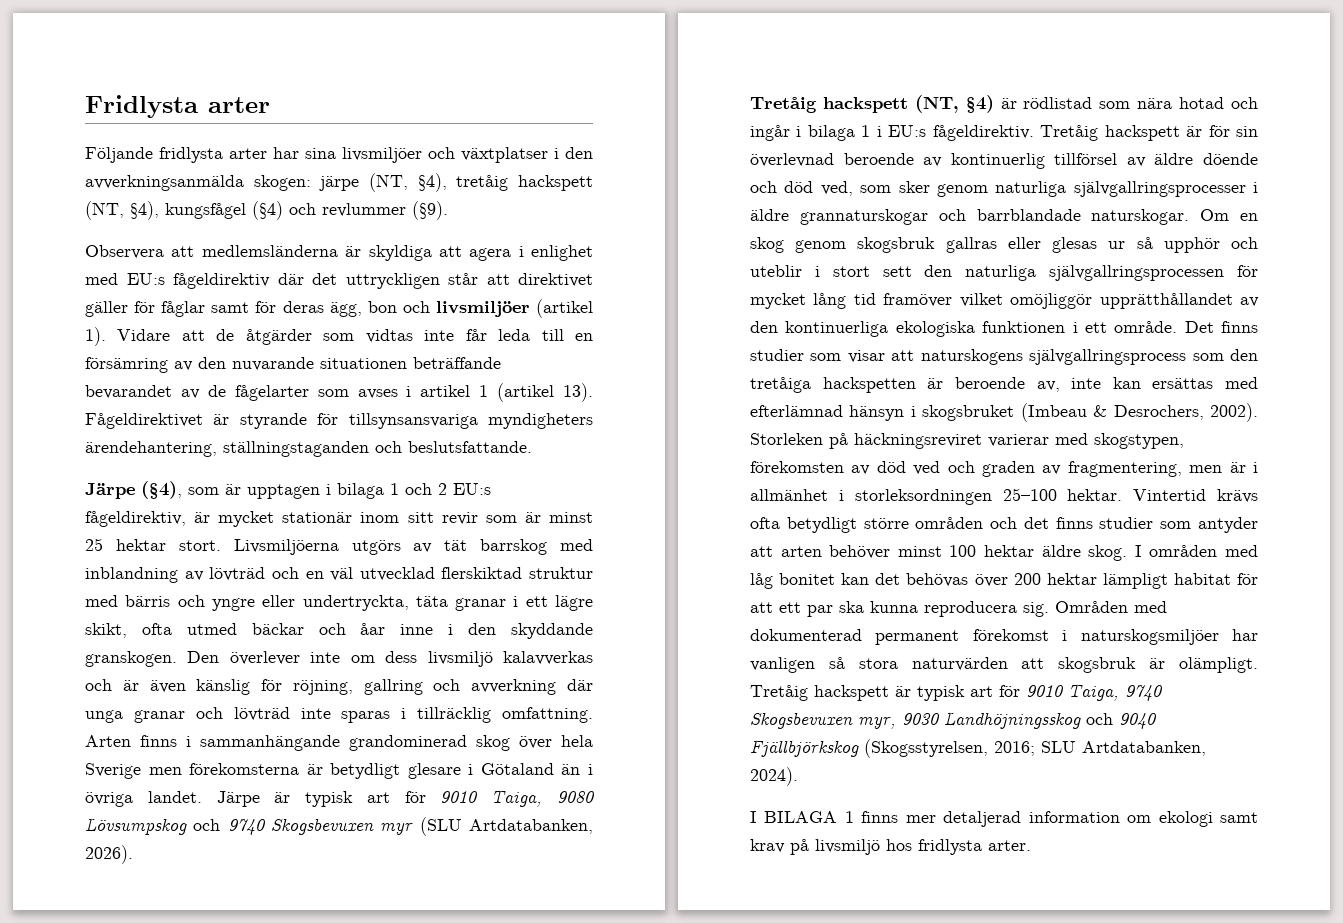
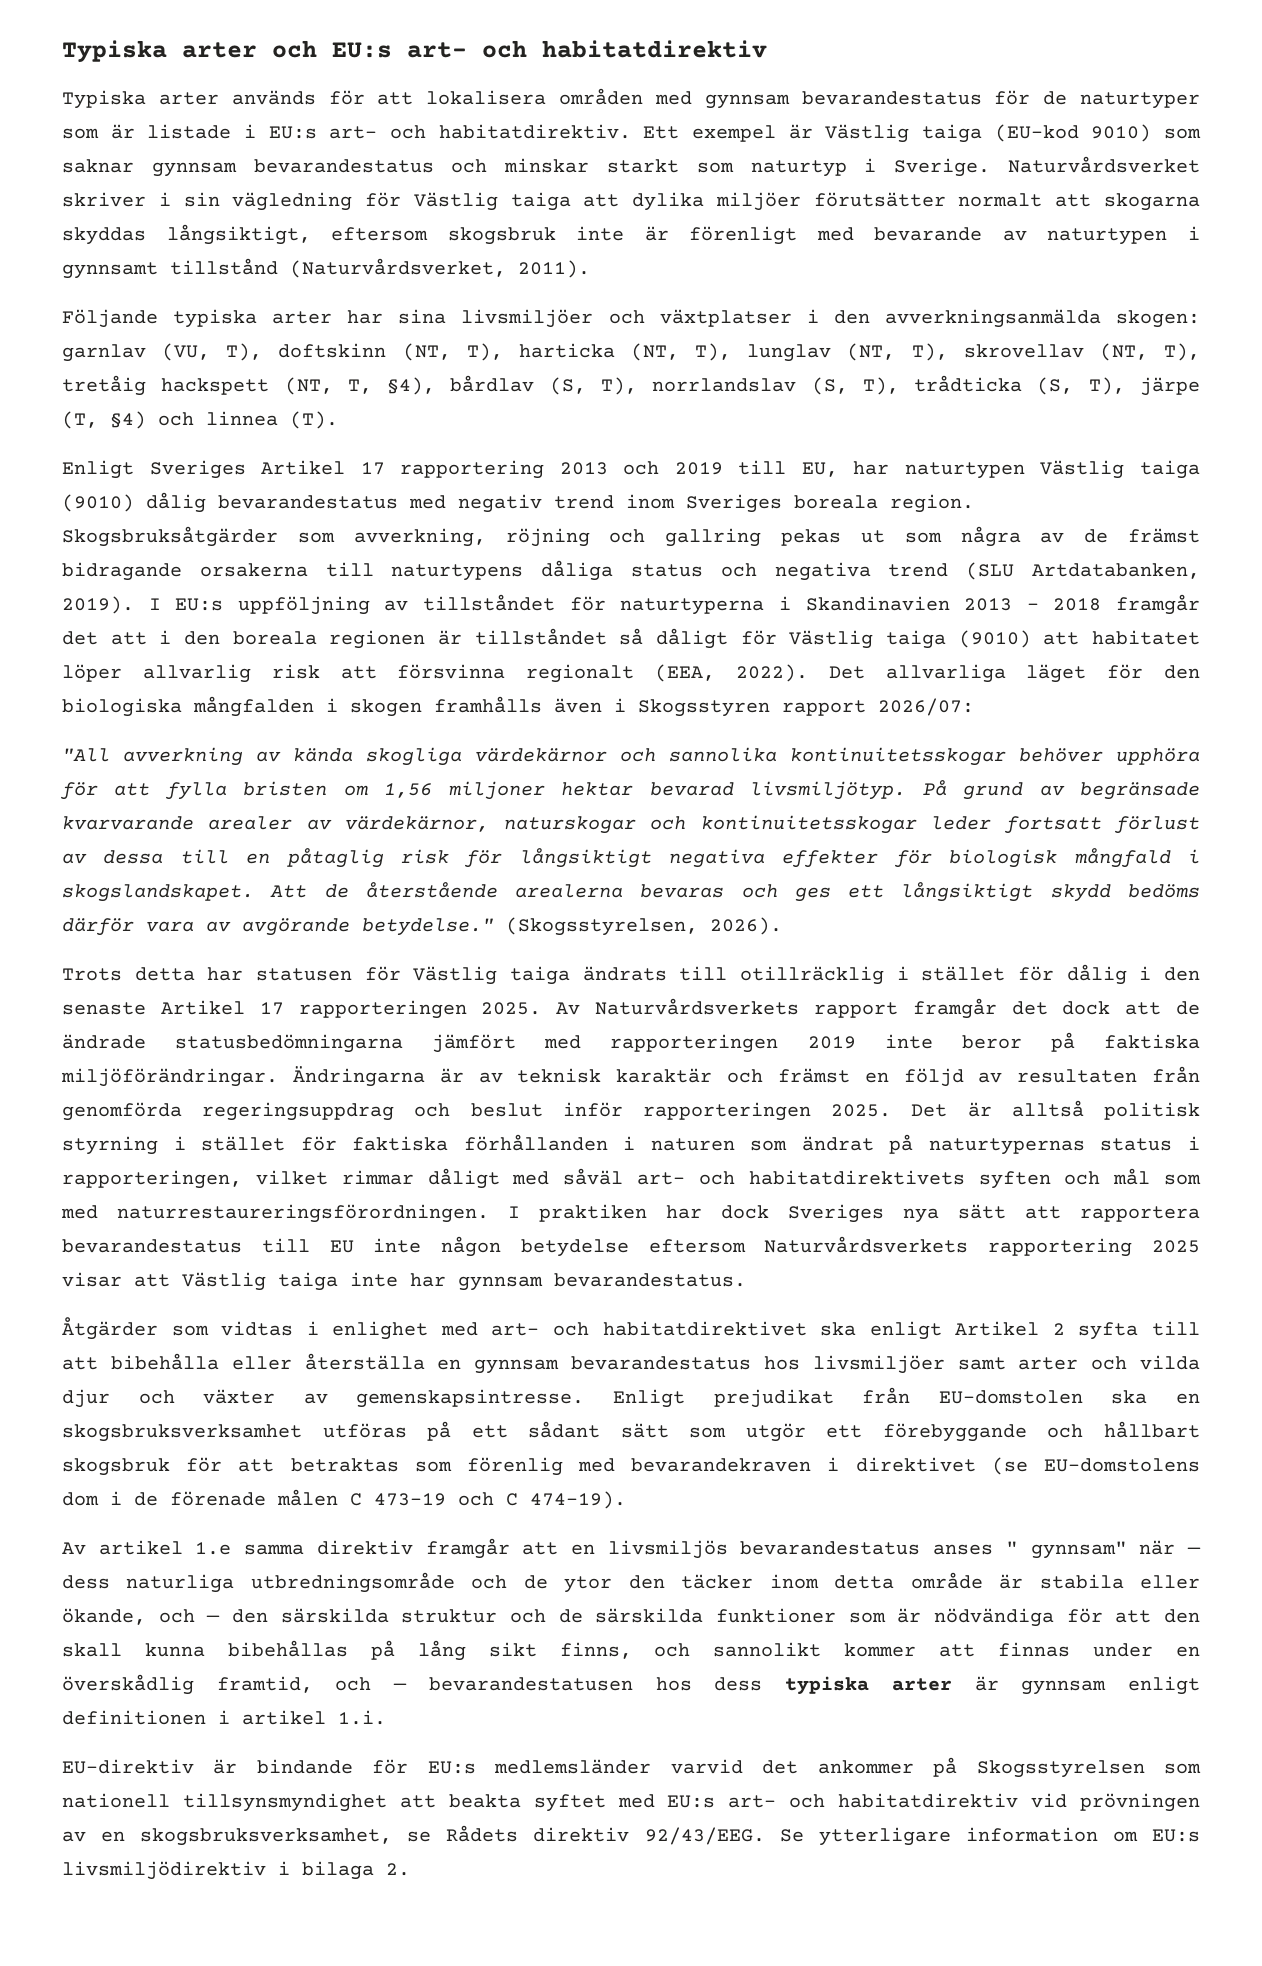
[85,95,270,118] Fridlysta arter -> [62,40,767,63] [62,88,1201,109] [62,124,1201,143] [62,156,1200,177] [62,192,1200,211] [62,224,1200,245] [62,258,590,279] Typiska arter och EU:s art- och habitatdirektiv // Typiska arter används för att lokalisera områden med gynnsam bevarandestatus för de naturtyper som är listade i EU:s art- och habitatdirektiv. Ett exempel är Västlig taiga (EU-kod 9010) som saknar gynnsam bevarandestatus och minskar starkt som naturtyp i Sverige. Naturvårdsverket skriver i sin vägledning för Västlig taiga att dylika miljöer förutsätter normalt att skogarna skyddas långsiktigt, eftersom skogsbruk inte är förenligt med bevarande av naturtypen i gynnsamt tillstånd (Naturvårdsverket, 2011).
[159,147,223,163] fridlysta -> [173,309,258,328] typiska
[319,173,593,192] [85,201,448,220] [85,245,593,261] [85,273,593,289] [85,299,593,318] [85,327,593,346] [85,357,501,373] [85,383,593,402] [85,413,593,429] [85,441,532,457] [85,481,491,499] [85,511,593,527] [85,538,593,555] [85,567,593,583] [85,595,593,611] [85,623,594,639] [85,651,593,667] [85,679,593,695] [85,707,593,723] [85,735,593,751] [85,763,593,779] [85,790,594,807] [85,817,593,836] [85,845,133,864] [750,95,1258,113] [750,125,1258,141] [750,153,1258,169] [750,181,1258,197] [750,209,1258,225] [750,237,1258,253] [750,265,1258,281] [750,293,1259,309] [750,321,1258,337] [750,349,1258,365] [750,377,1258,393] [750,403,1258,422] [750,433,1184,449] [750,461,1258,477] [750,488,1258,505] [750,517,1258,533] [750,545,1258,561] [750,573,1258,589] [750,601,1167,617] [750,629,1258,645] [750,657,1258,673] [750,684,1162,701] [750,712,1156,729] [750,739,1206,758] [750,767,798,786] [750,811,1258,827] [750,839,1031,855] järpe (NT, §4), tretåig hackspett (NT, §4), kungsfågel (§4) och revlummer (§9). // Observera att medlemsländerna är skyldiga att agera i enlighet med EU:s fågeldirektiv där det uttryckligen står att direktivet gäller för fåglar samt för deras ägg, bon och livsmiljöer (artikel 1). Vidare att de åtgärder som vidtas inte får leda till en försämring av den nuvarande situationen beträffande bevarandet av de fågelarter som avses i artikel 1 (artikel 13). Fågeldirektivet är styrande för tillsynsansvariga myndigheters ärendehantering, ställningstaganden och beslutsfattande. // Järpe (§4), som är upptagen i bilaga 1 och 2 EU:s fågeldirektiv, är mycket stationär inom sitt revir som är minst 25 hektar stort. Livsmiljöerna utgörs av tät barrskog med inblandning av lövträd och en väl utvecklad flerskiktad struktur med bärris och yngre eller undertryckta, täta granar i ett lägre skikt, ofta utmed bäckar och åar inne i den skyddande granskogen. Den överlever inte om dess livsmiljö kalavverkas och är även känslig för röjning, gallring och avverkning där unga granar och lövträd inte sparas i tillräcklig omfattning. Arten finns i sammanhängande grandominerad skog över hela Sverige men förekomsterna är betydligt glesare i Götaland än i övriga landet. Järpe är typisk art för 9010 Taiga, 9080 Lövsumpskog och 9740 Skogsbevuxen myr (SLU Artdatabanken, 2026). // Tretåig hackspett (NT, §4) är rödlistad som nära hotad och ingår i bilaga 1 i EU:s fågeldirektiv. Tretåig hackspett är för sin överlevnad beroende av kontinuerlig tillförsel av äldre döende och död ved, som sker genom naturliga självgallringsprocesser i äldre grannaturskogar och barrblandade naturskogar. Om en skog genom skogsbruk gallras eller glesas ur så upphör och uteblir i stort sett den naturliga självgallringsprocessen för mycket lång tid framöver vilket omöjliggör upprätthållandet av den kontinuerliga ekologiska funktionen i ett område. Det finns studier som visar att naturskogens självgallringsprocess som den tretåiga hackspetten är beroende av, inte kan ersättas med efterlämnad hänsyn i skogsbruket (Imbeau & Desrochers, 2002). Storleken på häckningsreviret varierar med skogstypen, förekomsten av död ved och graden av fragmentering, men är i allmänhet i storleksordningen 25–100 hektar. Vintertid krävs ofta betydligt större områden och det finns studier som antyder att arten behöver minst 100 hektar äldre skog. I områden med låg bonitet kan det behövas över 200 hektar lämpligt habitat för att ett par ska kunna reproducera sig. Områden med dokumenterad permanent förekomst i naturskogsmiljöer har vanligen så stora naturvärden att skogsbruk är olämpligt. Tretåig hackspett är typisk art för 9010 Taiga, 9740 Skogsbevuxen myr, 9030 Landhöjningsskog och 9040 Fjällbjörkskog (Skogsstyrelsen, 2016; SLU Artdatabanken, 2024). // I BILAGA 1 finns mer detaljerad information om ekologi samt krav på livsmiljö hos fridlysta arter. -> [62,343,1200,362] [62,375,1201,396] [62,411,338,429] [62,460,1200,479] [62,492,974,513] [62,526,1201,547] [62,560,1200,581] [62,594,1201,615] [62,628,1200,649] [62,664,1200,683] [62,696,974,717] [62,747,1200,766] [60,780,1200,800] [62,815,1200,834] [62,848,1200,868] [62,882,1200,902] [62,917,782,936] [62,964,1200,985] [62,998,1200,1019] [62,1032,1200,1053] [61,1066,1201,1087] [62,1100,1201,1121] [62,1134,1200,1155] [62,1168,1201,1189] [61,1204,1200,1223] [62,1236,1201,1257] [62,1272,746,1291] [62,1317,1200,1340] [62,1353,1200,1374] [62,1387,1200,1408] [62,1421,1200,1442] [62,1457,1200,1476] [62,1489,626,1509] [62,1538,1201,1559] [62,1572,1200,1593] [62,1608,1200,1627] [62,1640,1200,1661] [62,1674,1201,1695] [62,1710,386,1725] [62,1757,1202,1778] [62,1793,1200,1812] [62,1825,1200,1846] [62,1861,410,1880] garnlav (VU, T), doftskinn (NT, T), harticka (NT, T), lunglav (NT, T), skrovellav (NT, T), tretåig hackspett (NT, T, §4), bårdlav (S, T), norrlandslav (S, T), trådticka (S, T), järpe (T, §4) och linnea (T). // Enligt Sveriges Artikel 17 rapportering 2013 och 2019 till EU, har naturtypen Västlig taiga (9010) dålig bevarandestatus med negativ trend inom Sveriges boreala region. Skogsbruksåtgärder som avverkning, röjning och gallring pekas ut som några av de främst bidragande orsakerna till naturtypens dåliga status och negativa trend (SLU Artdatabanken, 2019). I EU:s uppföljning av tillståndet för naturtyperna i Skandinavien 2013 – 2018 framgår det att i den boreala regionen är tillståndet så dåligt för Västlig taiga (9010) att habitatet löper allvarlig risk att försvinna regionalt (EEA, 2022). Det allvarliga läget för den biologiska mångfalden i skogen framhålls även i Skogsstyren rapport 2026/07: // "All avverkning av kända skogliga värdekärnor och sannolika kontinuitetsskogar behöver upphöra för att fylla bristen om 1,56 miljoner hektar bevarad livsmiljötyp. På grund av begränsade kvarvarande arealer av värdekärnor, naturskogar och kontinuitetsskogar leder fortsatt förlust av dessa till en påtaglig risk för långsiktigt negativa effekter för biologisk mångfald i skogslandskapet. Att de återstående arealerna bevaras och ges ett långsiktigt skydd bedöms därför vara av avgörande betydelse." (Skogsstyrelsen, 2026). // Trots detta har statusen för Västlig taiga ändrats till otillräcklig i stället för dålig i den senaste Artikel 17 rapporteringen 2025. Av Naturvårdsverkets rapport framgår det dock att de ändrade statusbedömningarna jämfört med rapporteringen 2019 inte beror på faktiska miljöförändringar. Ändringarna är av teknisk karaktär och främst en följd av resultaten från genomförda regeringsuppdrag och beslut inför rapporteringen 2025. Det är alltså politisk styrning i stället för faktiska förhållanden i naturen som ändrat på naturtypernas status i rapporteringen, vilket rimmar dåligt med såväl art- och habitatdirektivets syften och mål som med naturrestaureringsförordningen. I praktiken har dock Sveriges nya sätt att rapportera bevarandestatus till EU inte någon betydelse eftersom Naturvårdsverkets rapportering 2025 visar att Västlig taiga inte har gynnsam bevarandestatus. // Åtgärder som vidtas i enlighet med art- och habitatdirektivet ska enligt Artikel 2 syfta till att bibehålla eller återställa en gynnsam bevarandestatus hos livsmiljöer samt arter och vilda djur och växter av gemenskapsintresse. Enligt prejudikat från EU-domstolen ska en skogsbruksverksamhet utföras på ett sådant sätt som utgör ett förebyggande och hållbart skogsbruk för att betraktas som förenlig med bevarandekraven i direktivet (se EU-domstolens dom i de förenade målen C 473-19 och C 474-19). // Av artikel 1.e samma direktiv framgår att en livsmiljös bevarandestatus anses " gynnsam" när — dess naturliga utbredningsområde och de ytor den täcker inom detta område är stabila eller ökande, och — den särskilda struktur och de särskilda funktioner som är nödvändiga för att den skall kunna bibehållas på lång sikt finns, och sannolikt kommer att finnas under en överskådlig framtid, och — bevarandestatusen hos dess typiska arter är gynnsam enligt definitionen i artikel 1.i. // EU-direktiv är bindande för EU:s medlemsländer varvid det ankommer på Skogsstyrelsen som nationell tillsynsmyndighet att beakta syftet med EU:s art- och habitatdirektiv vid prövningen av en skogsbruksverksamhet, se Rådets direktiv 92/43/EEG. Se ytterligare information om EU:s livsmiljödirektiv i bilaga 2.

